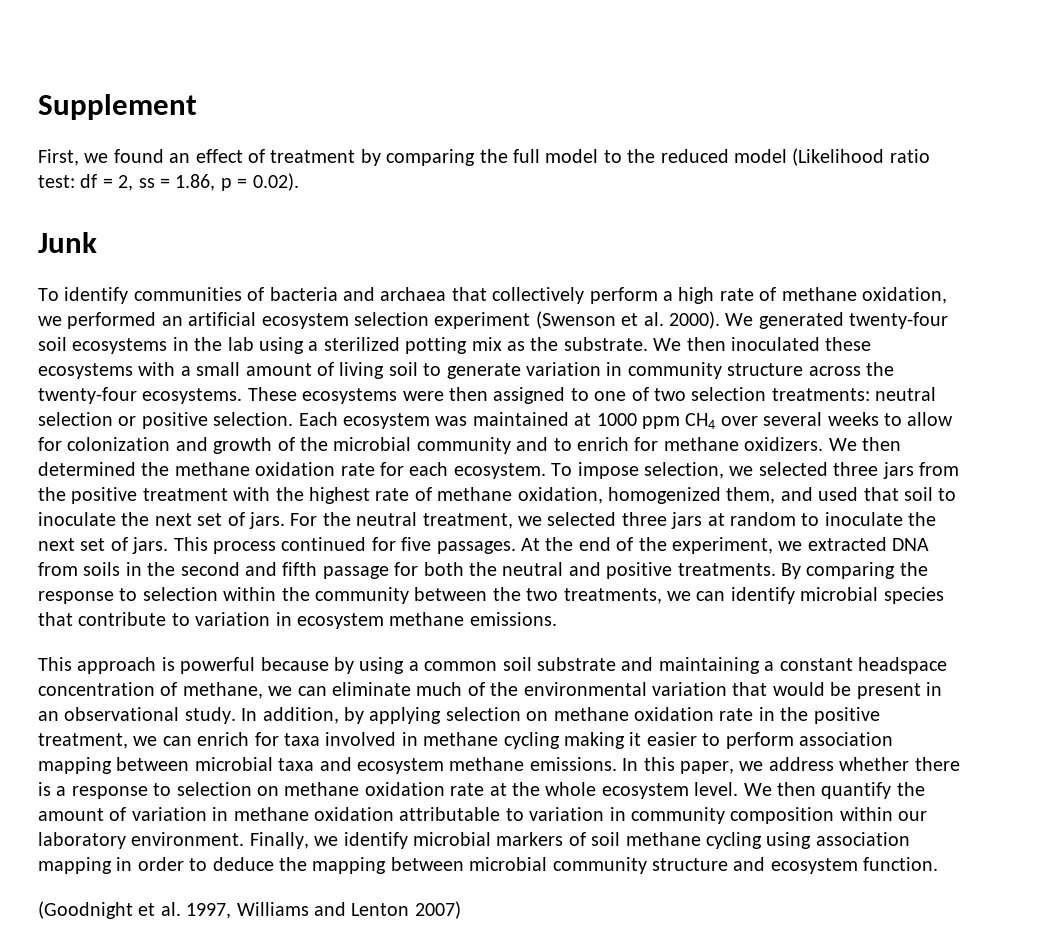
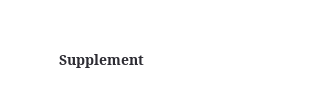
[38,148,930,166] [38,173,299,191] [38,232,97,253] [38,287,947,304] [38,311,949,329] [38,337,872,354] [38,362,894,379] [38,387,937,404] [38,412,954,429] [38,437,901,454] [38,462,959,479] [38,487,957,504] [38,512,937,529] [38,537,930,554] [38,562,928,579] [38,587,944,604] [38,612,557,629] [38,657,947,674] [38,682,942,699] [38,707,880,724] [38,732,893,749] [38,757,960,774] [38,782,925,799] [38,807,928,824] [38,832,910,849] [38,857,939,874] [38,901,461,919] // First, we found an effect of treatment by comparing the full model to the reduced model (Likelihood ratio test: df = 2, ss = 1.86, p = 0.02). // Junk // To identify communities of bacteria and archaea that collectively perform a high rate of methane oxidation, we performed an artificial ecosystem selection experiment (Swenson et al. 2000). We generated twenty-four soil ecosystems in the lab using a sterilized potting mix as the substrate. We then inoculated these ecosystems with a small amount of living soil to generate variation in community structure across the twenty-four ecosystems. These ecosystems were then assigned to one of two selection treatments: neutral selection or positive selection. Each ecosystem was maintained at 1000 ppm CH4 over several weeks to allow for colonization and growth of the microbial community and to enrich for methane oxidizers. We then determined the methane oxidation rate for each ecosystem. To impose selection, we selected three jars from the positive treatment with the highest rate of methane oxidation, homogenized them, and used that soil to inoculate the next set of jars. For the neutral treatment, we selected three jars at random to inoculate the next set of jars. This process continued for five passages. At the end of the experiment, we extracted DNA from soils in the second and fifth passage for both the neutral and positive treatments. By comparing the response to selection within the community between the two treatments, we can identify microbial species that contribute to variation in ecosystem methane emissions. // This approach is powerful because by using a common soil substrate and maintaining a constant headspace concentration of methane, we can eliminate much of the environmental variation that would be present in an observational study. In addition, by applying selection on methane oxidation rate in the positive treatment, we can enrich for taxa involved in methane cycling making it easier to perform association mapping between microbial taxa and ecosystem methane emissions. In this paper, we address whether there is a response to selection on methane oxidation rate at the whole ecosystem level. We then quantify the amount of variation in methane oxidation attributable to variation in community composition within our laboratory environment. Finally, we identify microbial markers of soil methane cycling using association mapping in order to deduce the mapping between microbial community structure and ecosystem function. // (Goodnight et al. 1997, Williams and Lenton 2007) -> (144, 61) none

